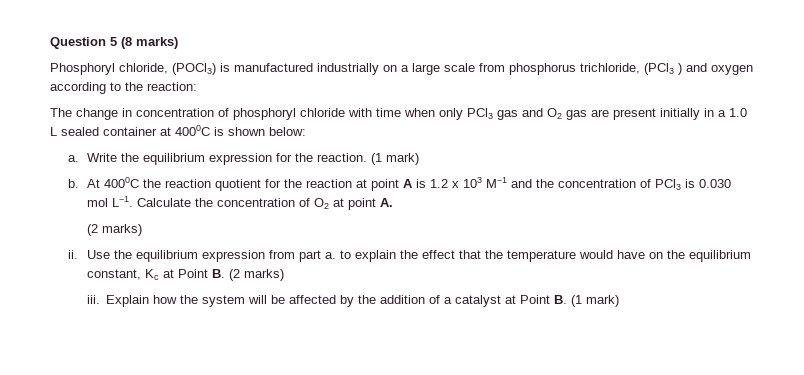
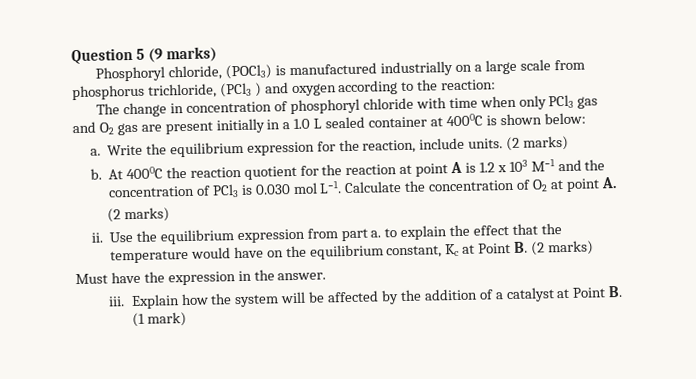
[121,37,132,49] (8 -> [147,48,163,63] (9
[316,153,419,165] reaction. (1 mark) -> [362,135,570,154] reaction, include units. (2 marks)
(284, 275) none -> [75,269,327,286] // Must have the expression in the answer.

